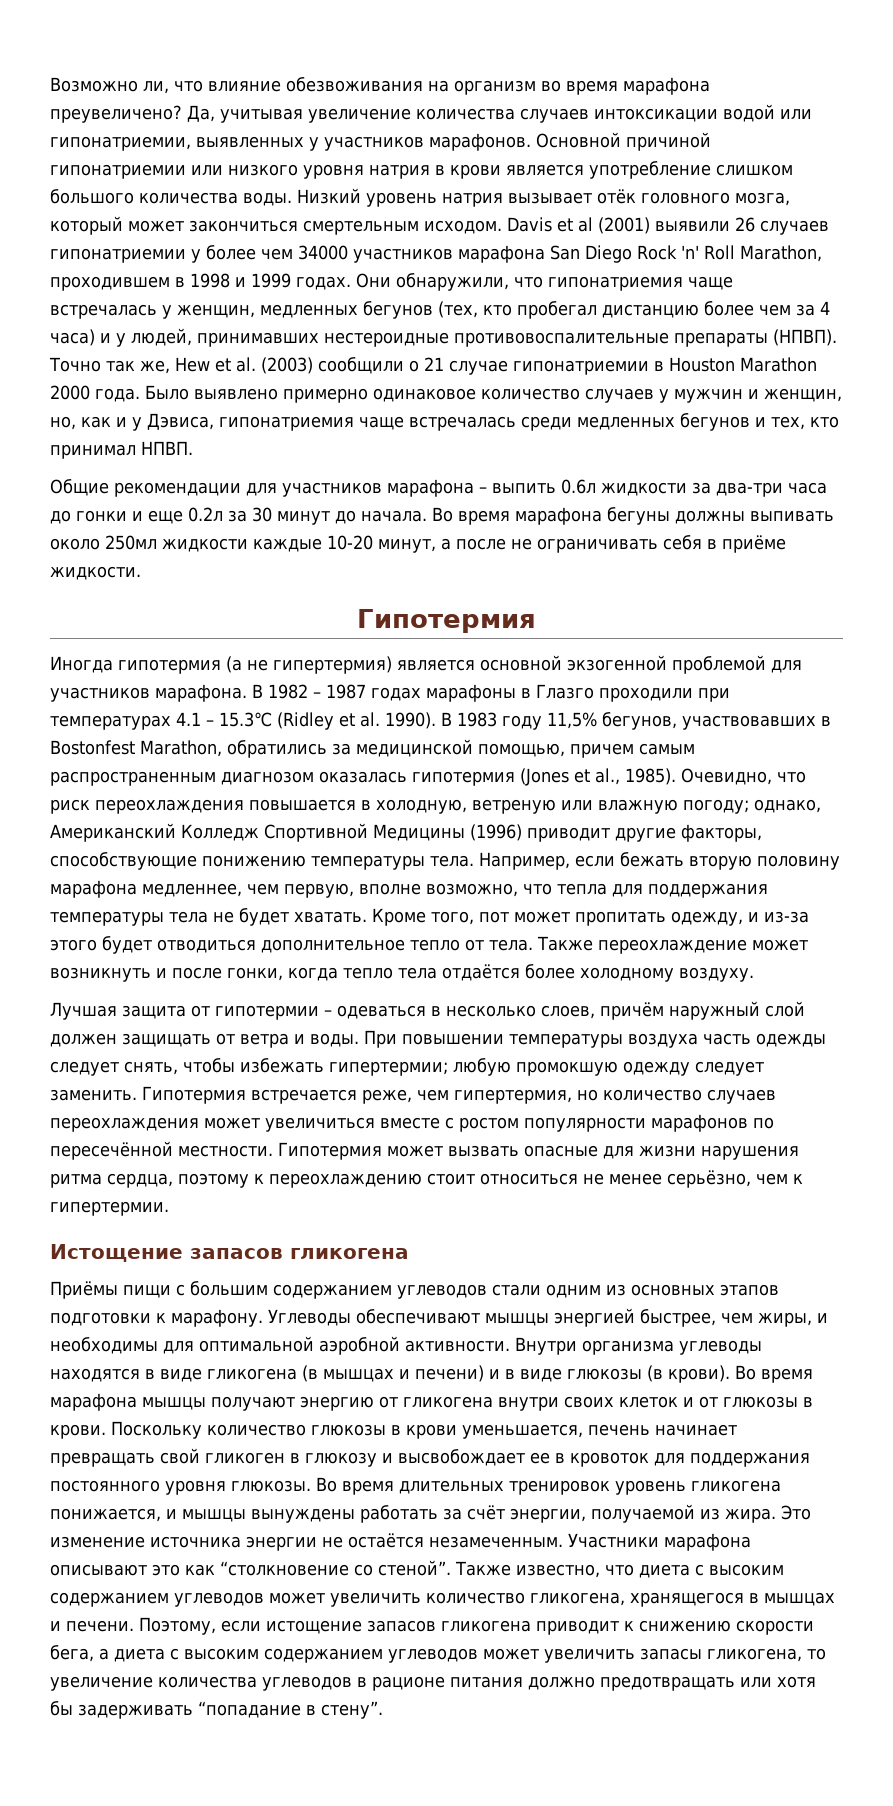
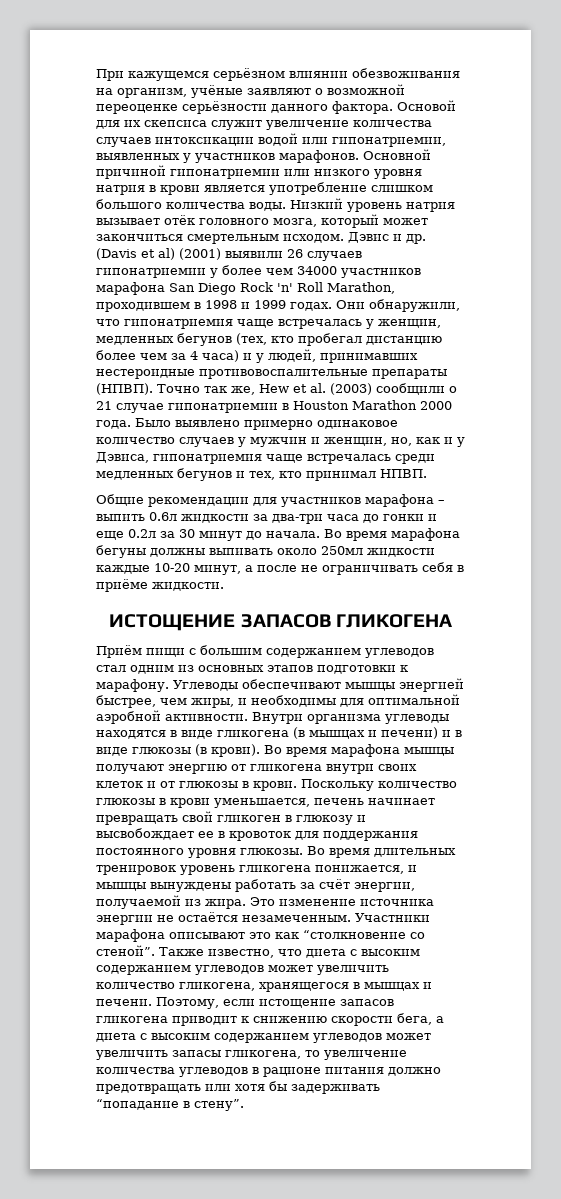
[50,77,710,95] [50,105,303,123] Возможно ли, что влияние обезвоживания на организм во время марафона преувеличено? Да, учитывая -> [96,68,460,81] [96,84,405,98] [96,100,456,114] [96,120,262,130] При кажущемся серьёзном влиянии обезвоживания на организм, учёные заявляют о возможной переоценке серьёзности данного фактора. Основой для их скепсиса служит
[507,217,593,232] Davis et al -> [348,232,426,244] [96,248,175,260] Дэвис и др. (Davis et al)
[357,609,536,633] [50,655,802,674] [50,684,730,702] [50,712,831,730] [50,739,695,758] [50,768,806,786] [50,799,821,814] [50,823,762,842] [50,852,840,870] [50,880,768,898] [50,908,809,926] [50,936,808,954] [50,964,754,982] [50,1001,805,1020] [50,1030,826,1048] [50,1058,764,1076] [50,1086,776,1104] [50,1114,774,1132] [50,1141,799,1160] [50,1170,803,1188] [50,1201,169,1216] [50,1244,409,1262] [50,1281,118,1299] Гипотермия // Иногда гипотермия (а не гипертермия) является основной экзогенной проблемой для участников марафона. В 1982 – 1987 годах марафоны в Глазго проходили при температурах 4.1 – 15.3℃ (Ridley et al. 1990). В 1983 году 11,5% бегунов, участвовавших в Bostonfest Marathon, обратились за медицинской помощью, причем самым распространенным диагнозом оказалась гипотермия (Jones et al., 1985). Очевидно, что риск переохлаждения повышается в холодную, ветреную или влажную погоду; однако, Американский Колледж Спортивной Медицины (1996) приводит другие факторы, способствующие понижению температуры тела. Например, если бежать вторую половину марафона медленнее, чем первую, вполне возможно, что тепла для поддержания температуры тела не будет хватать. Кроме того, пот может пропитать одежду, и из-за этого будет отводиться дополнительное тепло от тела. Также переохлаждение может возникнуть и после гонки, когда тепло тела отдаётся более холодному воздуху. // Лучшая защита от гипотермии – одеваться в несколько слоев, причём наружный слой должен защищать от ветра и воды. При повышении температуры воздуха часть одежды следует снять, чтобы избежать гипертермии; любую промокшую одежду следует заменить. Гипотермия встречается реже, чем гипертермия, но количество случаев переохлаждения может увеличиться вместе с ростом популярности марафонов по пересечённой местности. Гипотермия может вызвать опасные для жизни нарушения ритма сердца, поэтому к переохлаждению стоит относиться не менее серьёзно, чем к гипертермии. // Истощение запасов гликогена // Приёмы -> [109,614,452,631] [96,645,142,658] ИСТОЩЕНИЕ ЗАПАСОВ ГЛИКОГЕНА // Приём
[492,1284,541,1296] стали -> [96,665,126,672] стал

